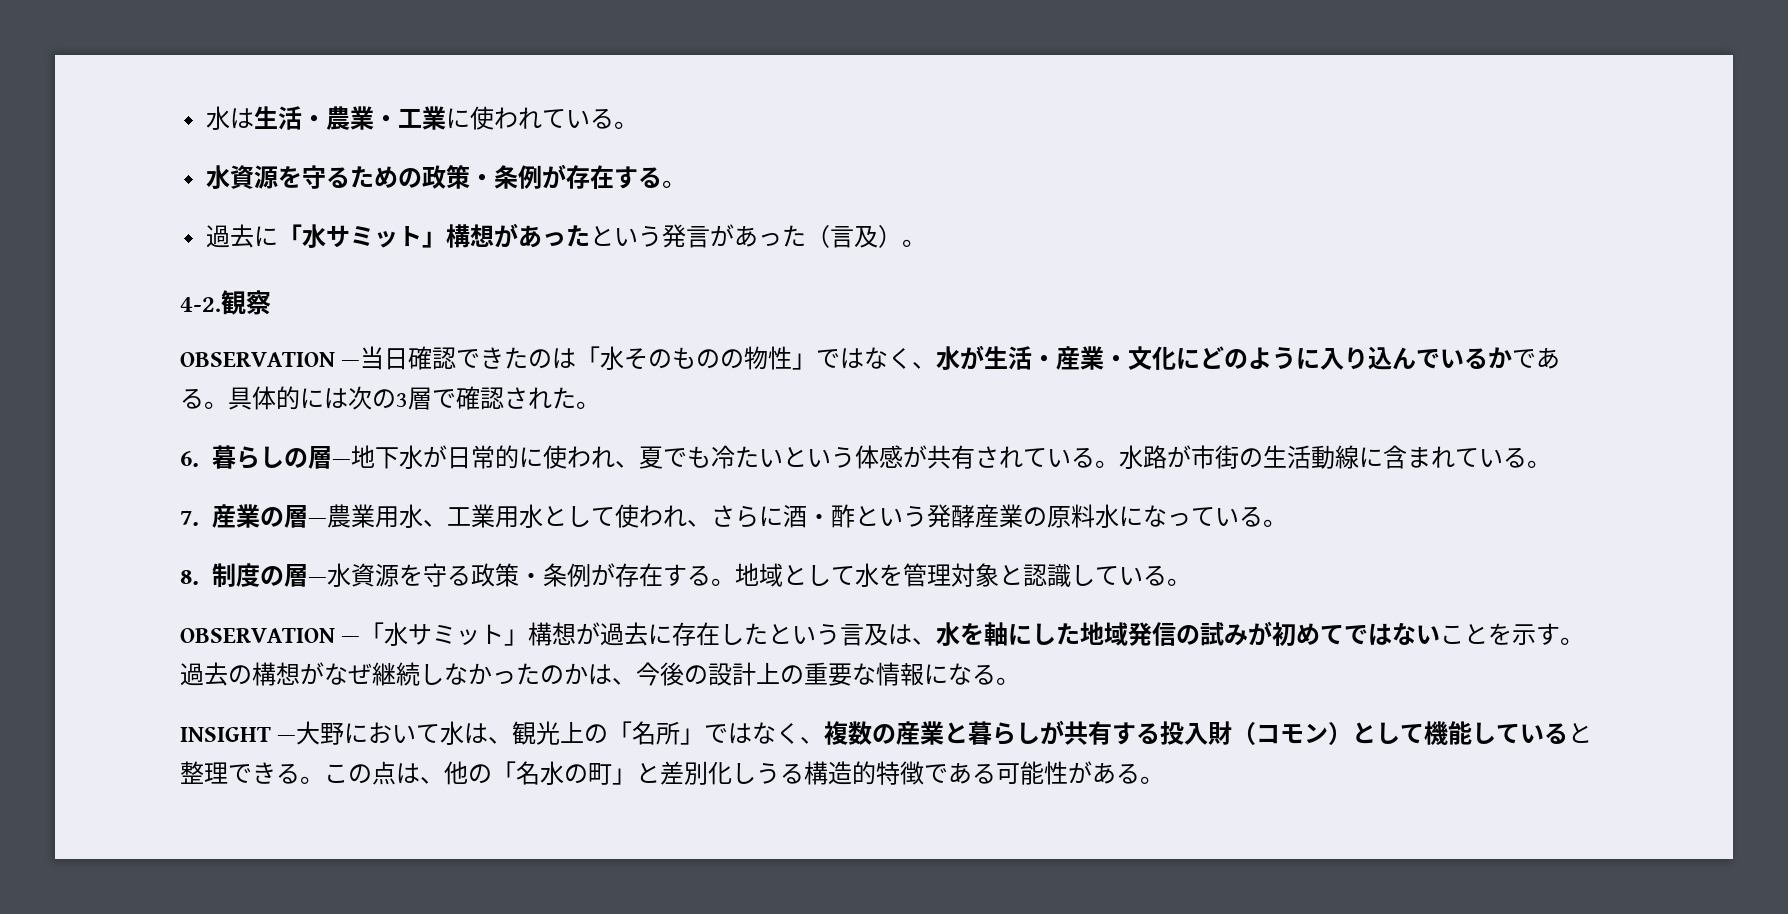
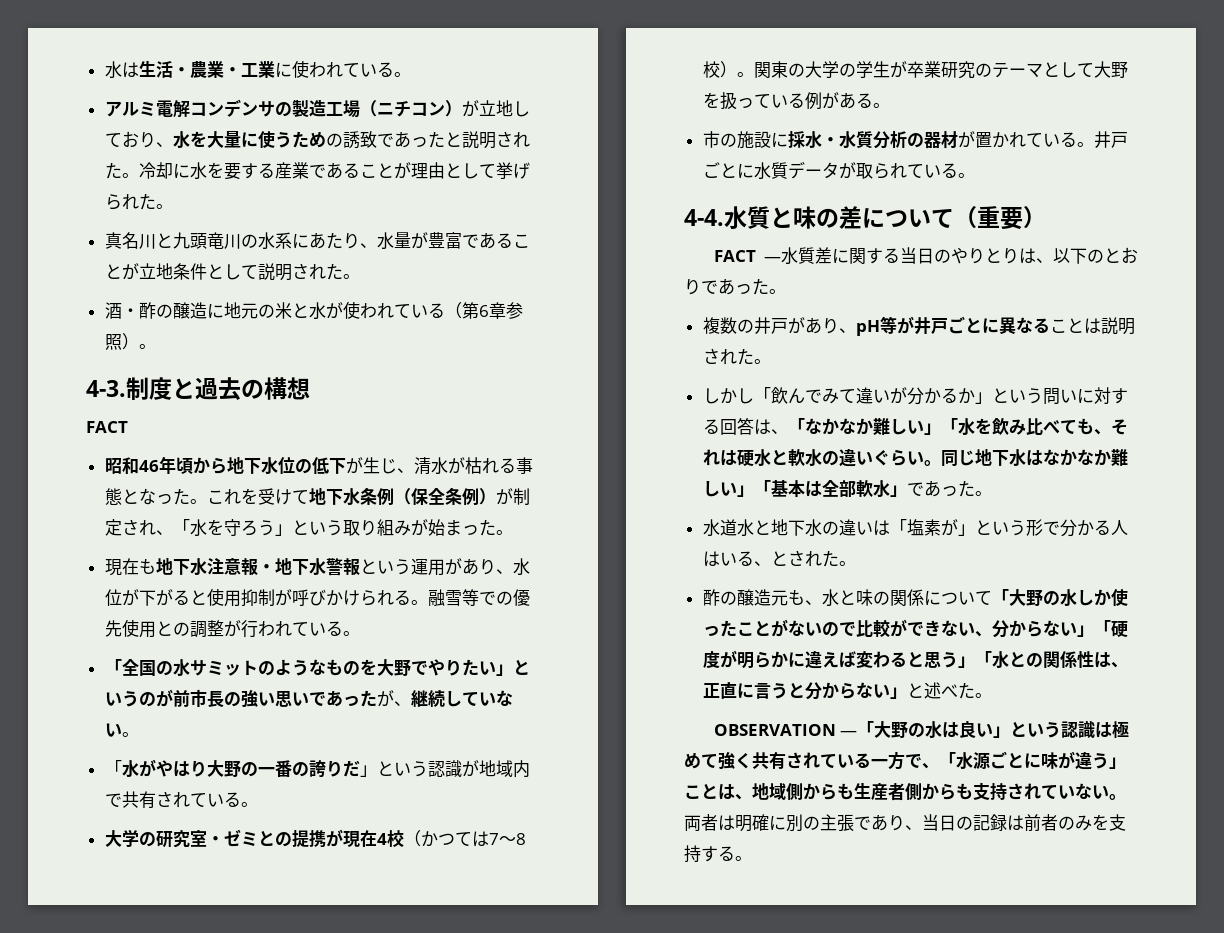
[206,164,687,189] [206,223,927,248] [180,290,271,315] [180,345,1561,370] [180,386,600,410] [180,445,1552,469] [180,504,1288,528] [180,563,1192,588] [180,621,1585,646] [180,662,1020,686] [180,720,1593,745] [180,761,1116,785] 水資源を守るための政策・条例が存在する。 // 過去に「水サミット」構想があったという発言があった（言及）。 // 4-2.観察 // OBSERVATION —当日確認できたのは「水そのものの物性」ではなく、水が生活・産業・文化にどのように入り込んでいるかである。具体的には次の3層で確認された。 // 6.暮らしの層—地下水が日常的に使われ、夏でも冷たいという体感が共有されている。水路が市街の生活動線に含まれている。 // 7.産業の層—農業用水、工業用水として使われ、さらに酒・酢という発酵産業の原料水になっている。 // 8.制度の層—水資源を守る政策・条例が存在する。地域として水を管理対象と認識している。 // OBSERVATION —「水サミット」構想が過去に存在したという言及は、水を軸にした地域発信の試みが初めてではないことを示す。過去の構想がなぜ継続しなかったのかは、今後の設計上の重要な情報になる。 // INSIGHT —大野において水は、観光上の「名所」ではなく、複数の産業と暮らしが共有する投入財（コモン）として機能していると整理できる。この点は、他の「名水の町」と差別化しうる構造的特徴である可能性があ -> [104,99,530,118] [104,131,530,149] [104,162,530,180] [104,193,173,210] [104,232,530,249] [104,263,360,281] [104,301,523,319] [104,333,156,350] [86,377,310,401] [86,421,128,433] [104,456,533,475] [104,487,530,505] [104,519,513,536] [104,558,530,576] [104,588,530,607] [104,619,360,638] [104,659,530,676] [104,689,513,708] [104,723,139,737] [104,759,530,778] [104,791,258,809] [104,829,526,848] [702,61,1128,79] [702,92,890,110] [702,130,1128,149] [702,161,975,179] [684,206,1046,230] [713,247,1138,264] [684,278,786,295] [702,316,1135,336] [702,348,771,365] [702,387,1128,405] [702,417,1128,435] [702,448,1128,467] [702,480,992,498] [702,519,1128,537] [702,550,856,567] [702,589,1128,606] [702,619,1128,638] [702,650,1128,669] [702,682,992,700] [713,721,1130,739] [684,751,1126,770] [684,782,1126,801] [684,814,1126,832] [684,845,718,863] アルミ電解コンデンサの製造工場（ニチコン）が立地しており、水を大量に使うための誘致であったと説明された。冷却に水を要する産業であることが理由として挙げられた。 // 真名川と九頭竜川の水系にあたり、水量が豊富であることが立地条件として説明された。 // 酒・酢の醸造に地元の米と水が使われている（第6章参照）。 // 4-3.制度と過去の構想 // FACT // 昭和46年頃から地下水位の低下が生じ、清水が枯れる事態となった。これを受けて地下水条例（保全条例）が制定され、「水を守ろう」という取り組みが始まった。 // 現在も地下水注意報・地下水警報という運用があり、水位が下がると使用抑制が呼びかけられる。融雪等での優先使用との調整が行われている。 // 「全国の水サミットのようなものを大野でやりたい」というのが前市長の強い思いであったが、継続していない。 // 「水がやはり大野の一番の誇りだ」という認識が地域内で共有されている。 // 大学の研究室・ゼミとの提携が現在4校（かつては7〜8校）。関東の大学の学生が卒業研究のテーマとして大野を扱っている例がある。 // 市の施設に採水・水質分析の器材が置かれている。井戸ごとに水質データが取られている。 // 4-4.水質と味の差について（重要） // FACT —水質差に関する当日のやりとりは、以下のとおりであった。 // 複数の井戸があり、pH等が井戸ごとに異なることは説明された。 // しかし「飲んでみて違いが分かるか」という問いに対する回答は、「なかなか難しい」「水を飲み比べても、それは硬水と軟水の違いぐらい。同じ地下水はなかなか難しい」「基本は全部軟水」であった。 // 水道水と地下水の違いは「塩素が」という形で分かる人はいる、とされた。 // 酢の醸造元も、水と味の関係について「大野の水しか使ったことがないので比較ができない、分からない」「硬度が明らかに違えば変わると思う」「水との関係性は、正直に言うと分からない」と述べた。 // OBSERVATION —「大野の水は良い」という認識は極めて強く共有されている一方で、「水源ごとに味が違う」ことは、地域側からも生産者側からも支持されていない。両者は明確に別の主張であり、当日の記録は前者のみを支持す

